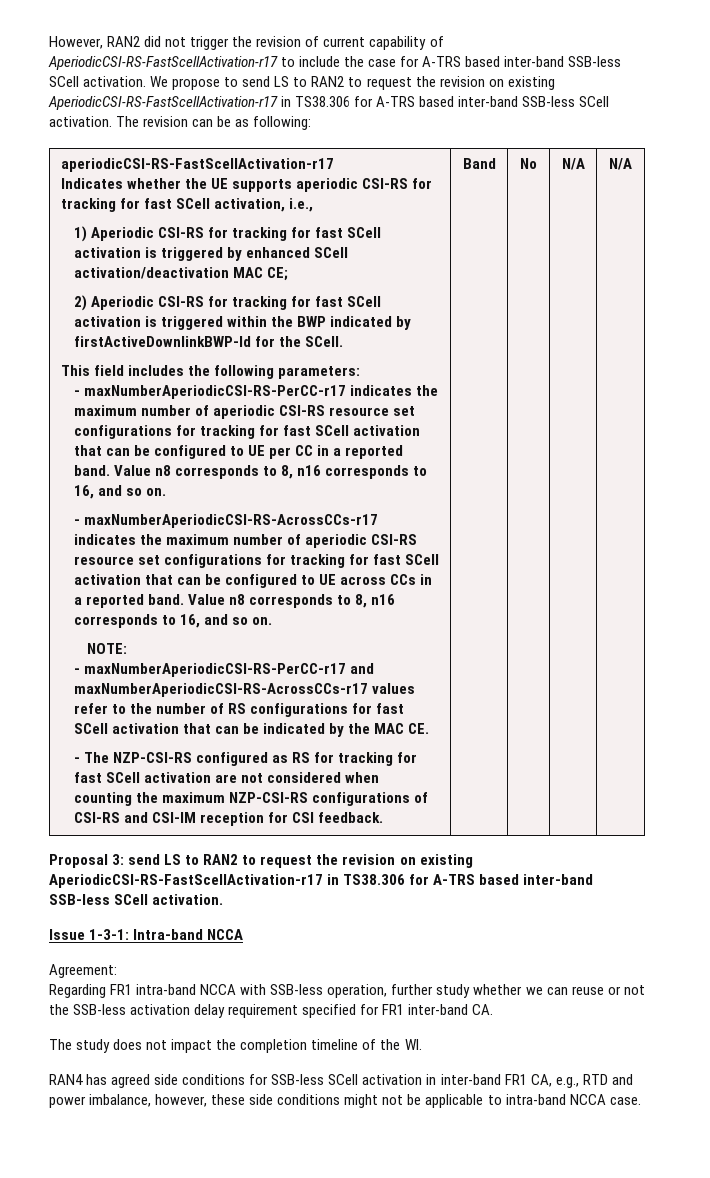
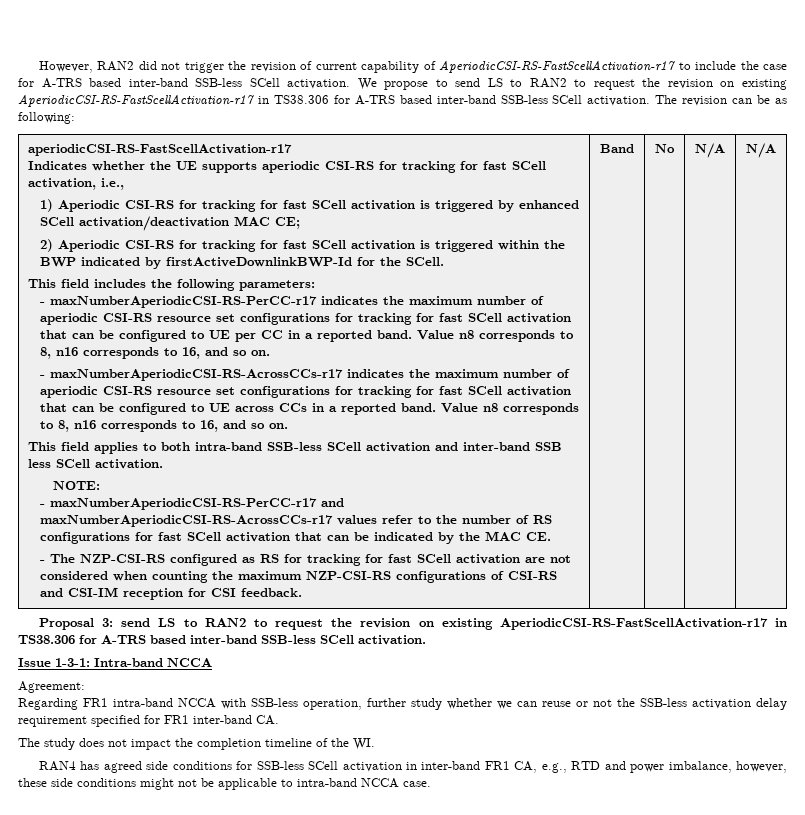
(273, 621) none -> [27,442,562,454] [27,459,163,469] // This field applies to both intra-band SSB-less SCell activation and inter-band SSB less SCell activation.

